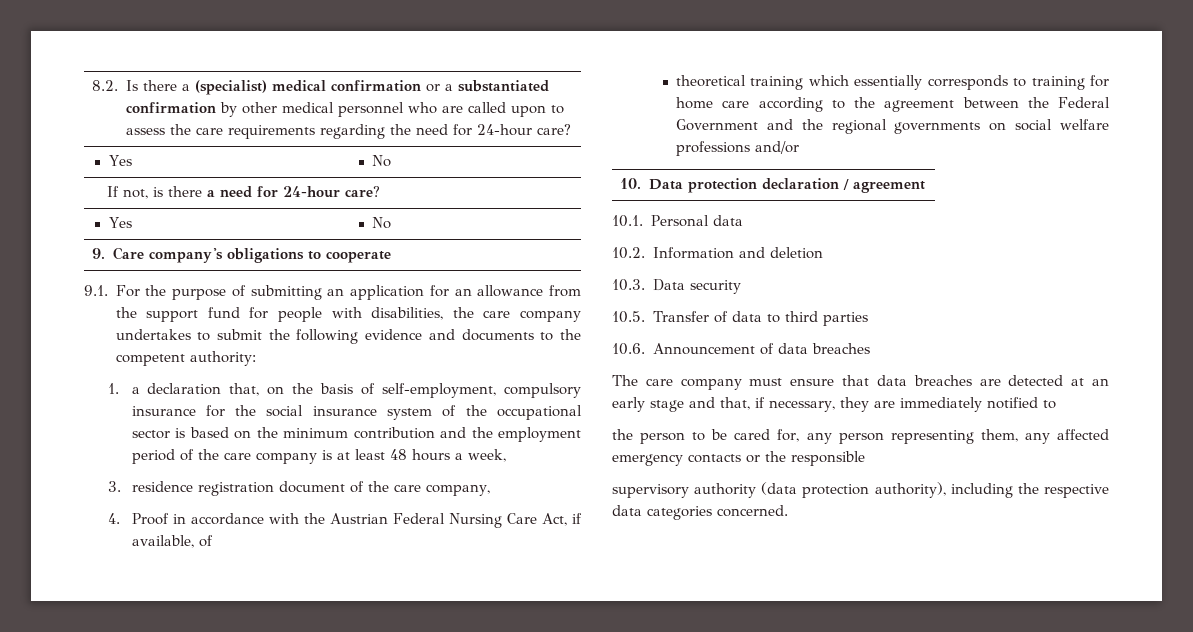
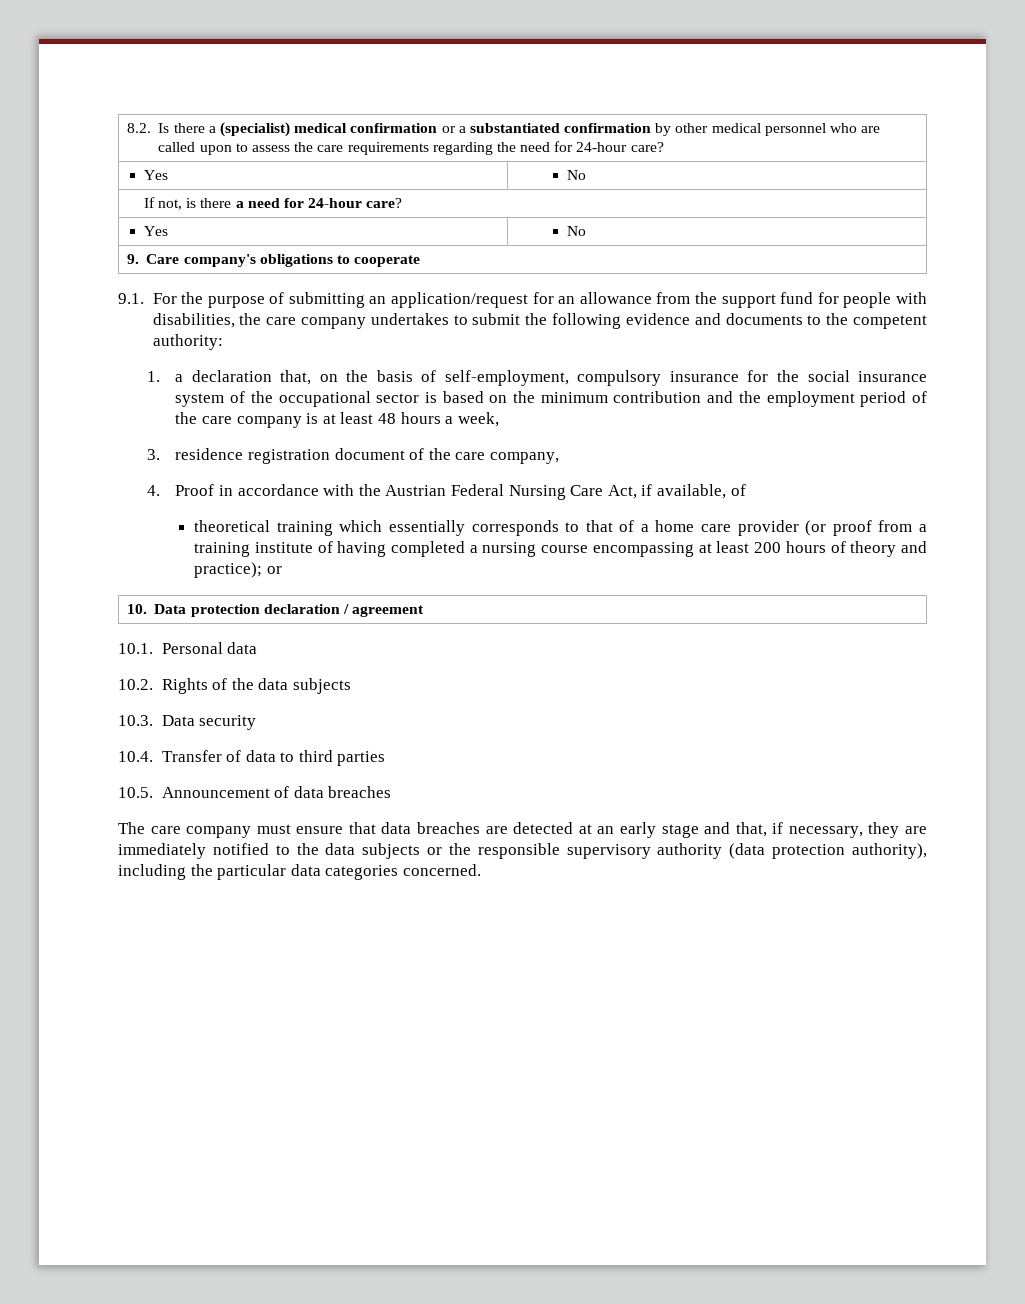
[350,285,424,300] application -> [391,292,529,308] application/request
[1031,75,1109,90] [676,97,1110,112] [676,119,1109,134] [676,141,800,156] training for home care according to the agreement between the Federal Government and the regional governments on social welfare professions and/or -> [585,520,927,536] [194,541,927,557] [194,562,282,578] that of a home care provider (or proof from a training institute of having completed a nursing course encompassing at least 200 hours of theory and practice); or
[652,247,823,259] Information and deletion -> [161,678,351,694] Rights of the data subjects
[612,311,645,323] 10.5. -> [118,751,153,762] 10.4.
[612,343,645,355] 10.6. -> [118,787,153,798] 10.5.
[612,429,1109,444] [612,454,741,466] // the person to be cared for, any person representing them, any affected emergency contacts -> [296,843,421,859] the data subjects
(865, 458) // -> (560, 851) none
[1044,484,1109,498] respective -> [217,864,287,880] particular

